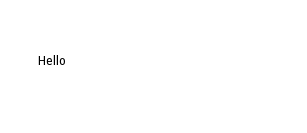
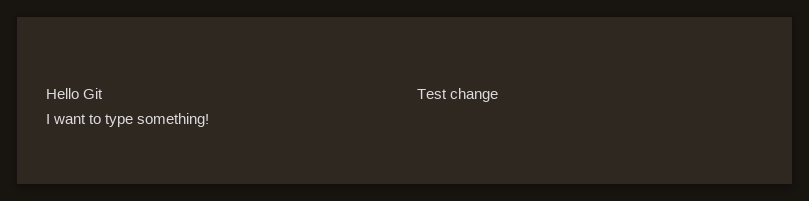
(66, 60) none -> [83,88,104,99] [46,113,210,127] [417,88,499,102] Git // I want to type something! // Test change

